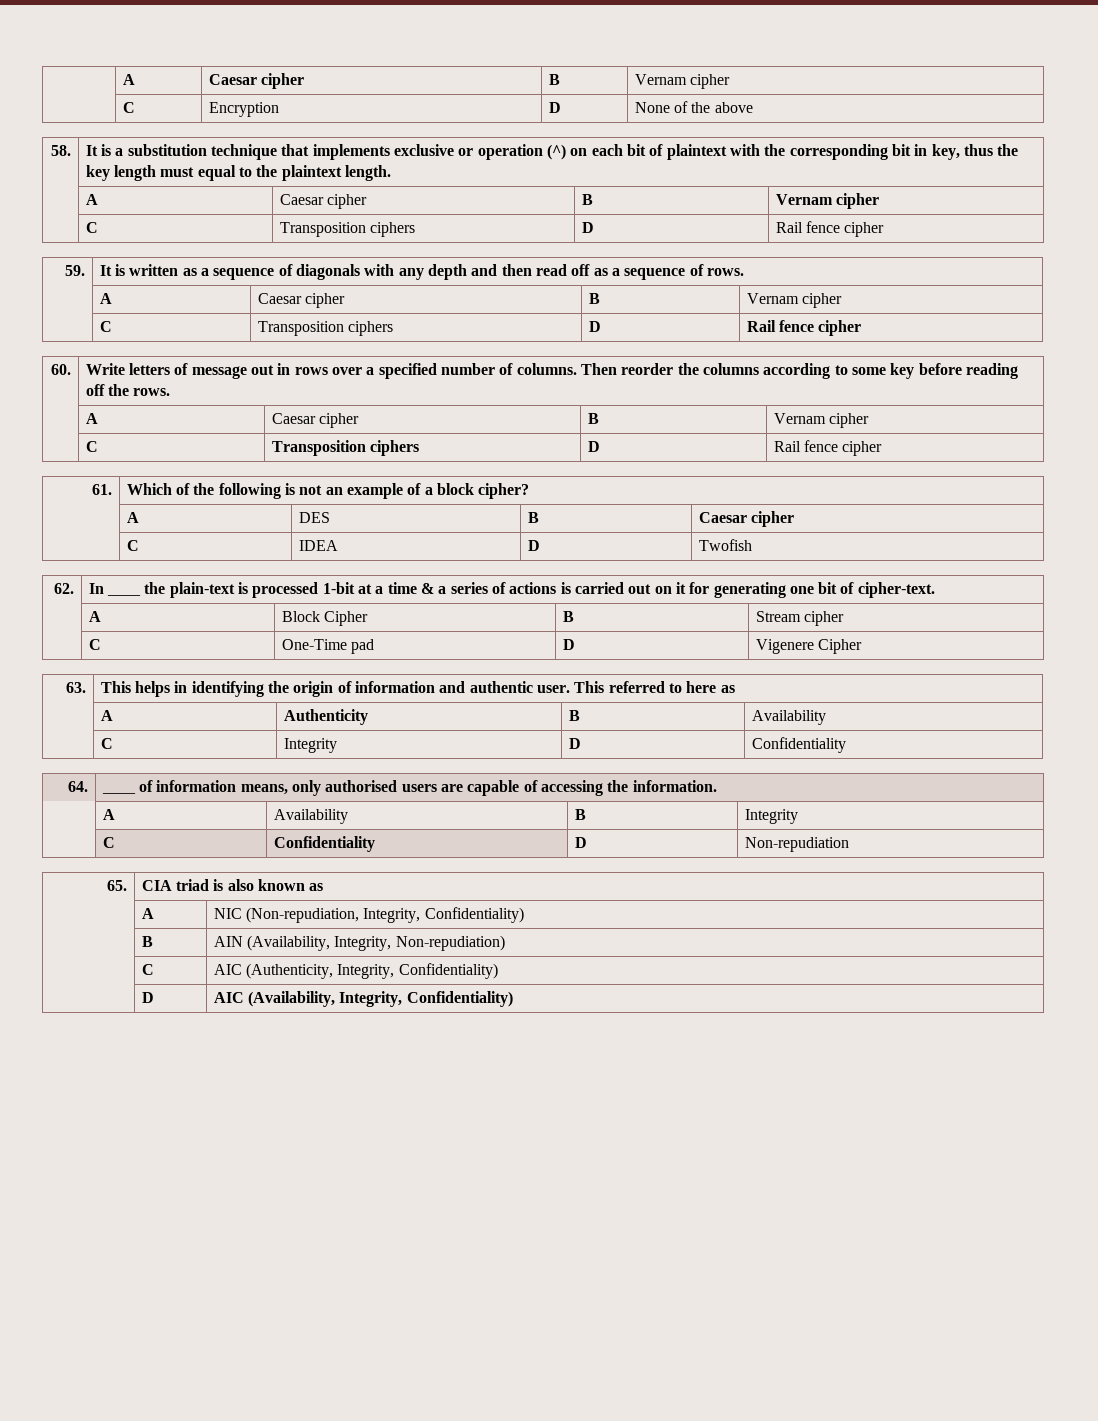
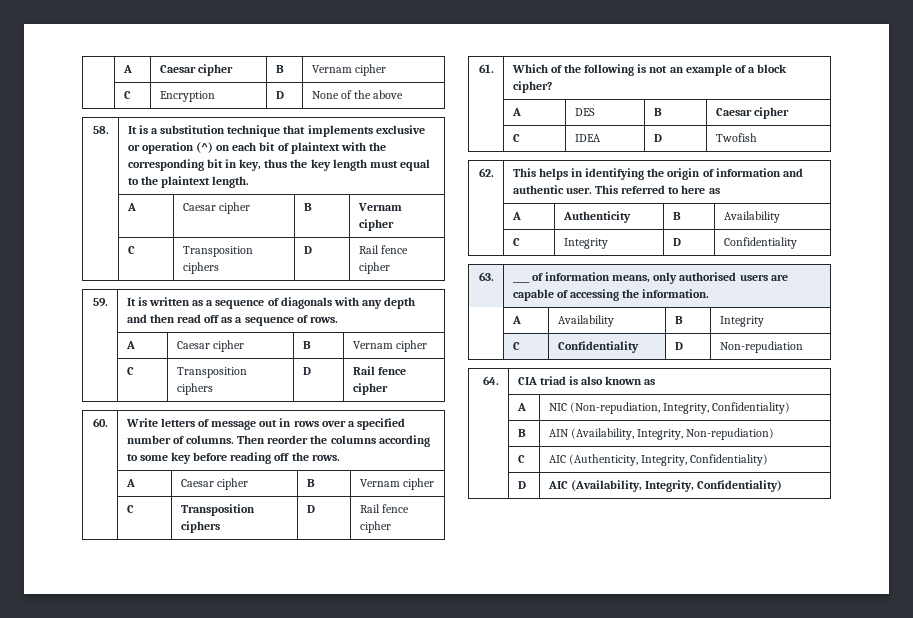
[88,583,104,594] [107,594,142,596] [144,582,935,598] [88,611,101,622] [281,611,369,626] [562,611,574,622] [755,611,845,626] [88,639,101,650] [281,639,375,654] [562,639,575,650] [755,639,863,654] [66,682,87,693] | In ____ the plain-text is processed 1-bit at a time & a series of actions is carried out on it for generating one bit of cipher-text. // | A | Block Cipher | B | Stream cipher // | C | One-Time pad | D | Vigenere Cipher // 63. -> (495, 172) none
[68,781,89,792] 64. -> [479,272,495,281] 63.
[107,880,128,891] 65. -> [483,376,500,385] 64.

